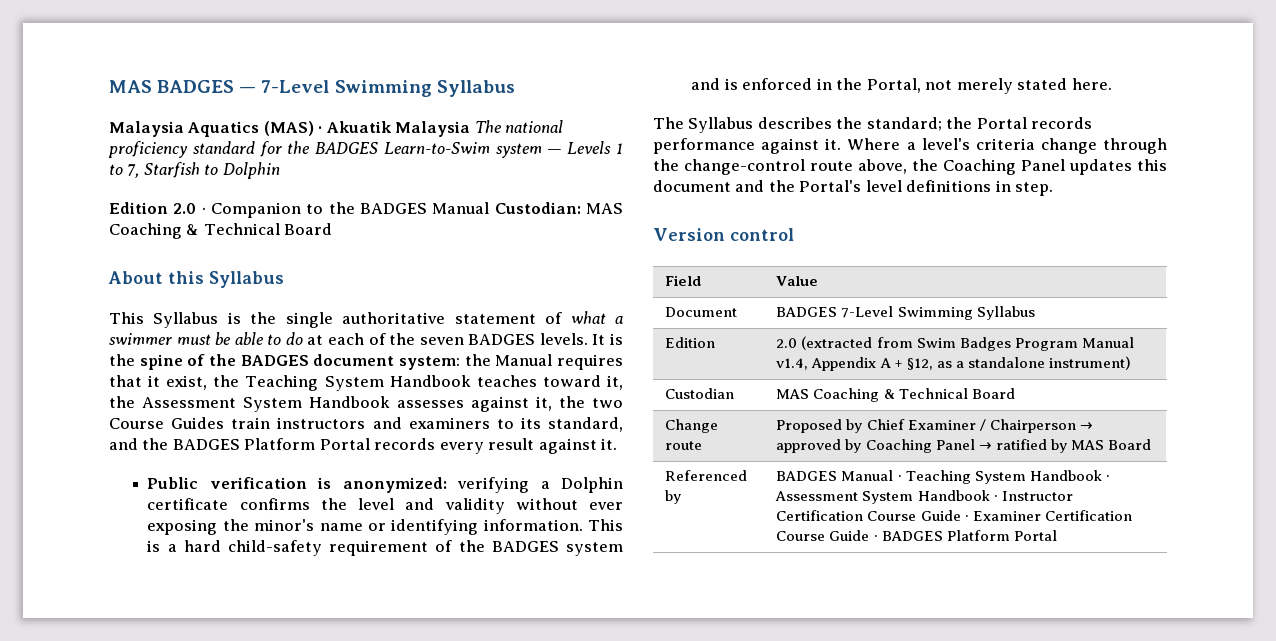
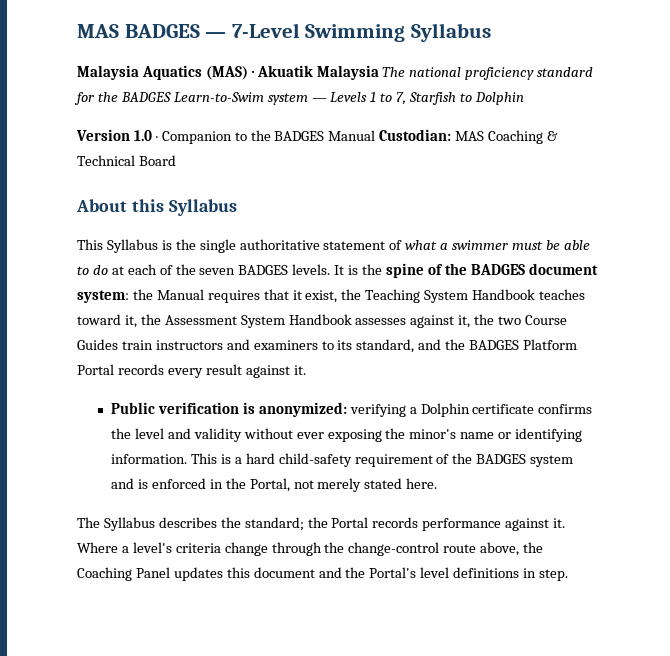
[109,202,197,214] Edition 2.0 -> [76,129,152,141] Version 1.0
[653,228,794,241] [665,275,702,286] [776,276,819,286] [665,307,738,317] [776,306,1035,320] [665,337,716,348] [776,336,1134,351] [776,356,1131,371] [665,388,735,399] [776,388,1015,402] [665,419,719,433] [665,441,703,450] [776,419,1093,433] [776,439,1151,453] [665,470,748,481] [665,490,682,504] [776,470,1110,484] [775,490,1073,504] [776,510,1132,521] [776,530,1057,541] // Version control // Field | Value // Document | BADGES 7-Level Swimming Syllabus // Edition | 2.0 (extracted from Swim Badges Program Manual v1.4, Appendix A + §12, as a standalone instrument) // Custodian | MAS Coaching & Technical Board // Change route | Proposed by Chief Examiner / Chairperson → approved by Coaching Panel → ratified by MAS Board // Referenced by | BADGES Manual · Teaching System Handbook · Assessment System Handbook · Instructor Certification Course Guide · Examiner Certification Course Guide · BADGES Platform Portal -> (569, 575) none

